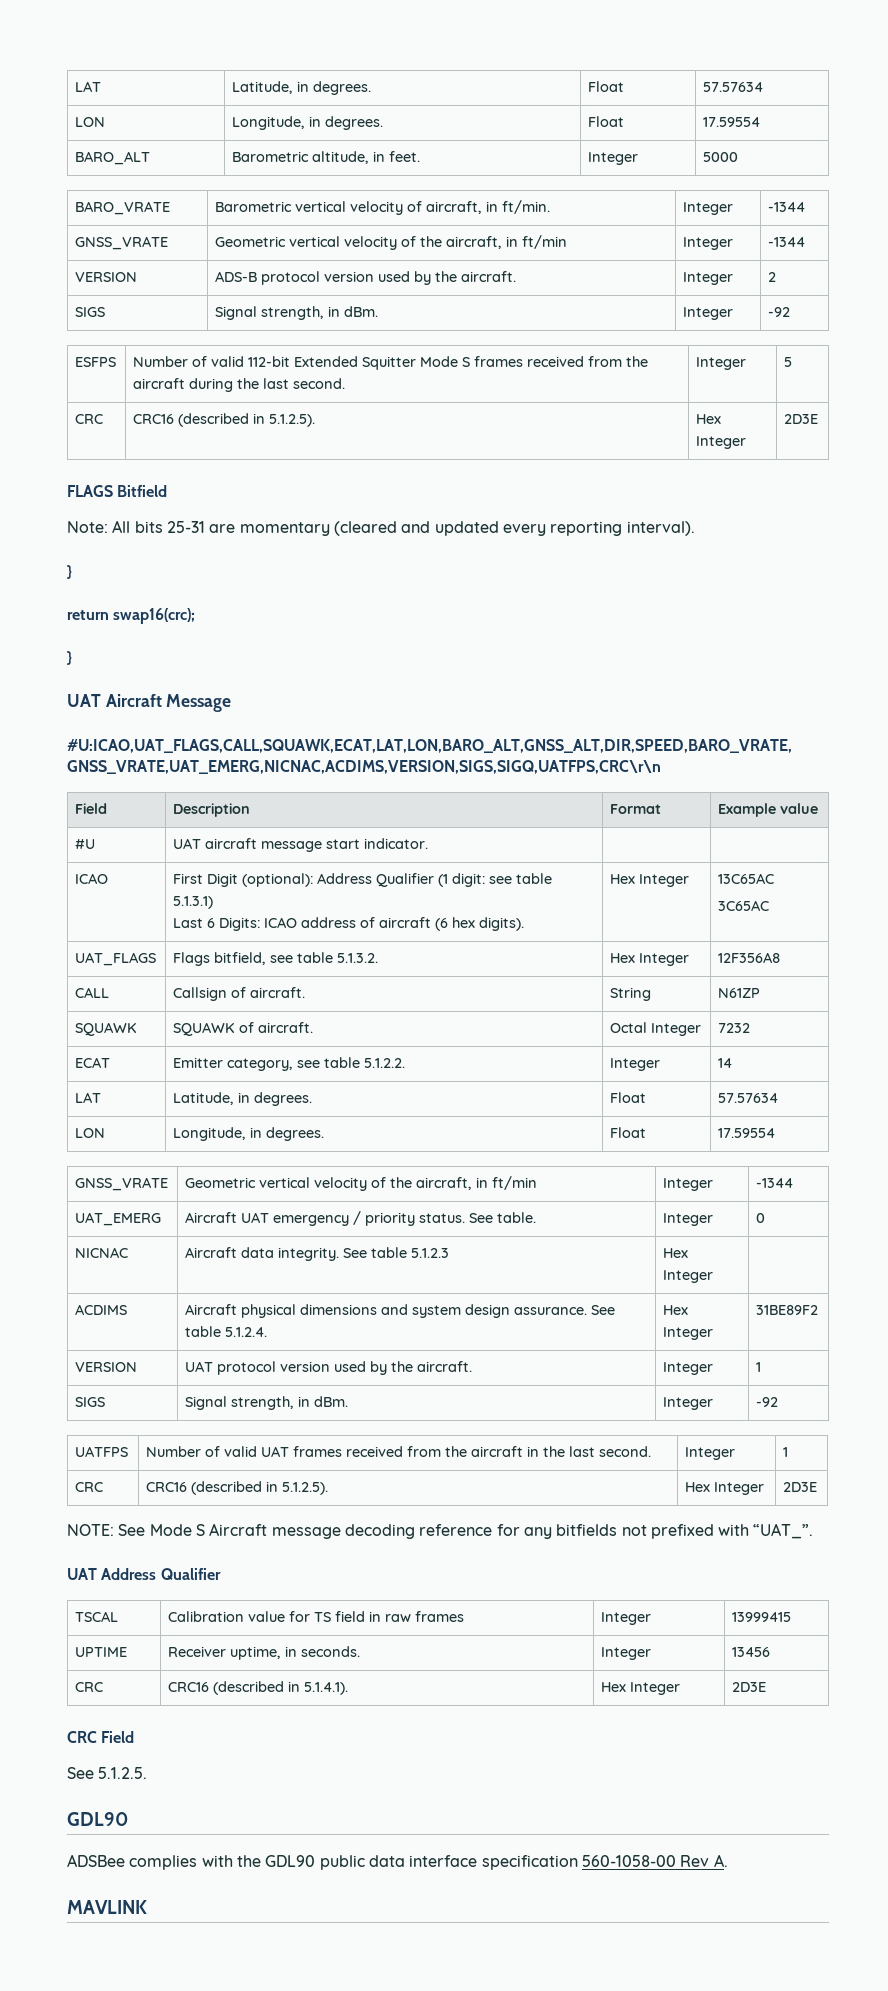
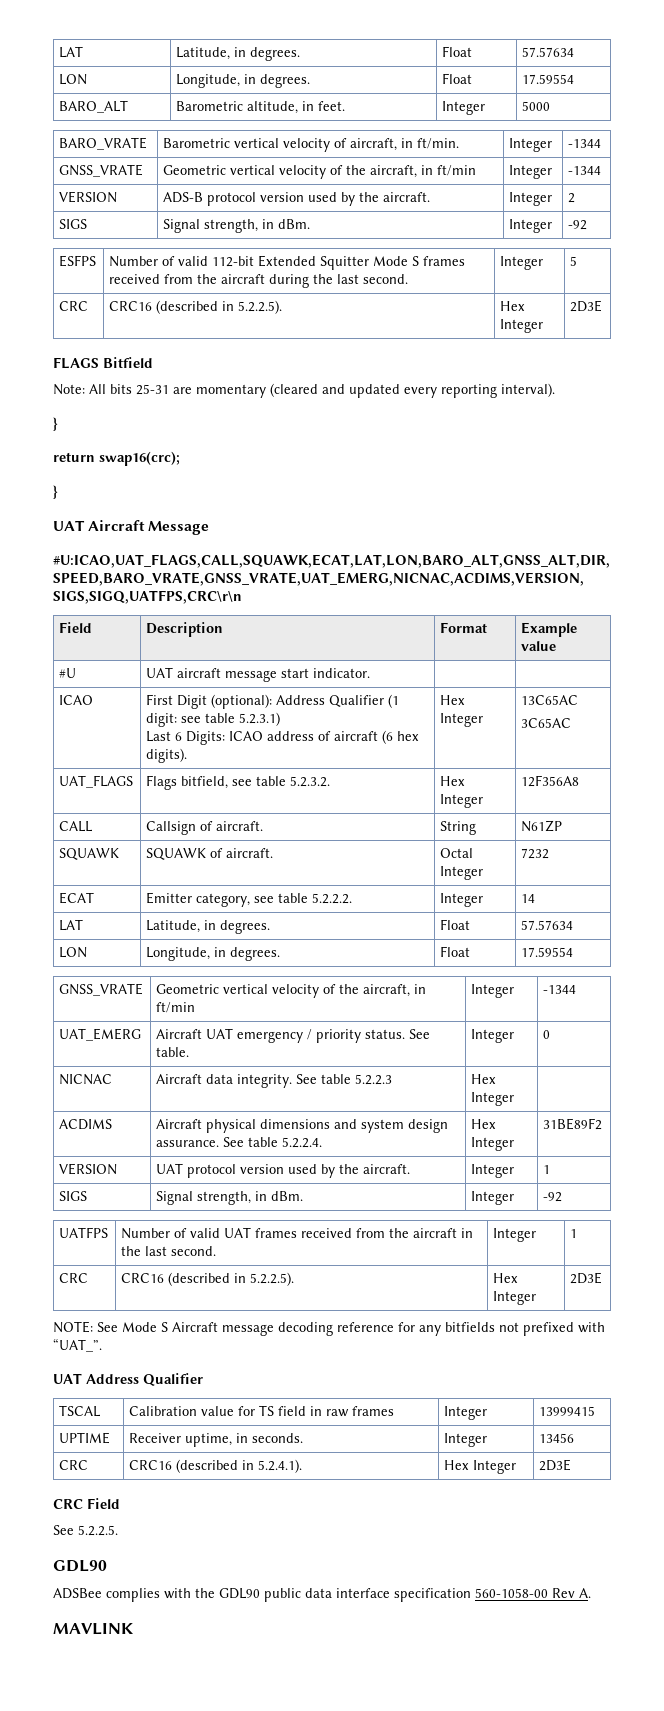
[269,414,316,427] 5.1.2.5). -> [238,300,283,314] 5.2.2.5).
[173,896,214,909] 5.1.3.1) -> [239,712,281,726] 5.2.3.1)
[337,953,379,963] 5.1.3.2. -> [290,776,331,787] 5.2.3.2.
[364,1058,406,1068] 5.1.2.2. -> [312,893,353,904] 5.2.2.2.
[411,1248,450,1258] 5.1.2.3 -> [355,1074,393,1085] 5.2.2.3
[225,1327,268,1337] 5.1.2.4. -> [282,1137,323,1148] 5.2.2.4.
[282,1482,329,1495] 5.1.2.5). -> [250,1272,295,1286] 5.2.2.5).
[304,1682,349,1695] 5.1.4.1). -> [258,1459,303,1473] 5.2.4.1).
[98,1767,148,1779] 5.1.2.5. -> [78,1525,118,1536] 5.2.2.5.

